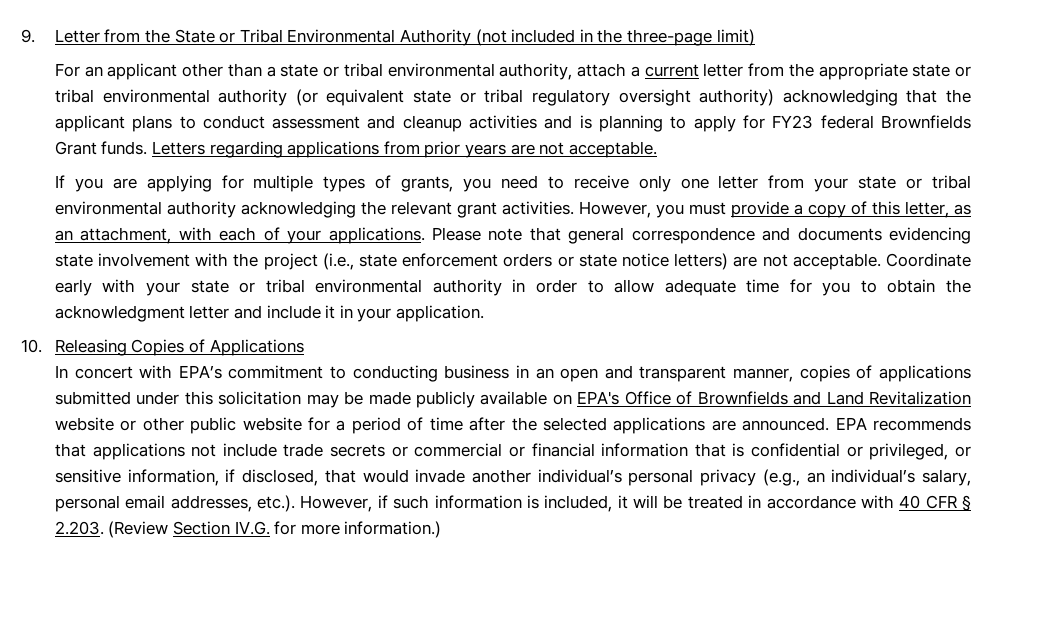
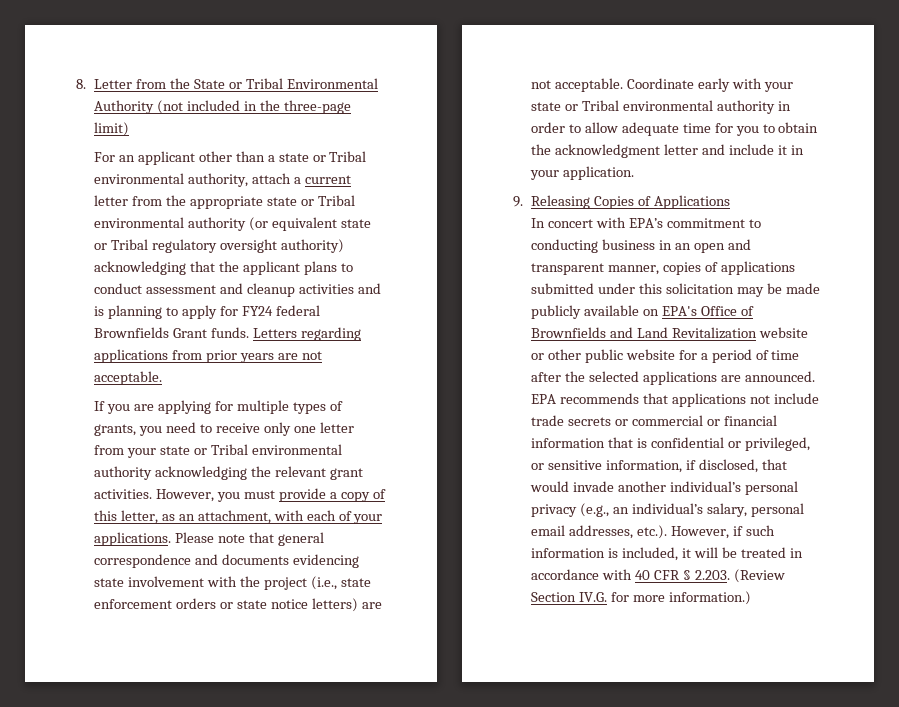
[21,29,35,43] 9. -> [76,79,86,89] 8.
[343,63,383,77] tribal -> [329,151,367,162] Tribal
[54,89,94,103] tribal -> [317,195,355,206] Tribal
[484,89,524,103] tribal -> [111,239,149,250] Tribal
[772,115,814,129] FY23 -> [241,306,273,316] FY24
[931,175,971,189] tribal -> [210,444,248,455] Tribal
[265,279,305,293] tribal -> [581,100,619,111] Tribal
[21,339,42,353] 10. -> [513,196,523,207] 9.

